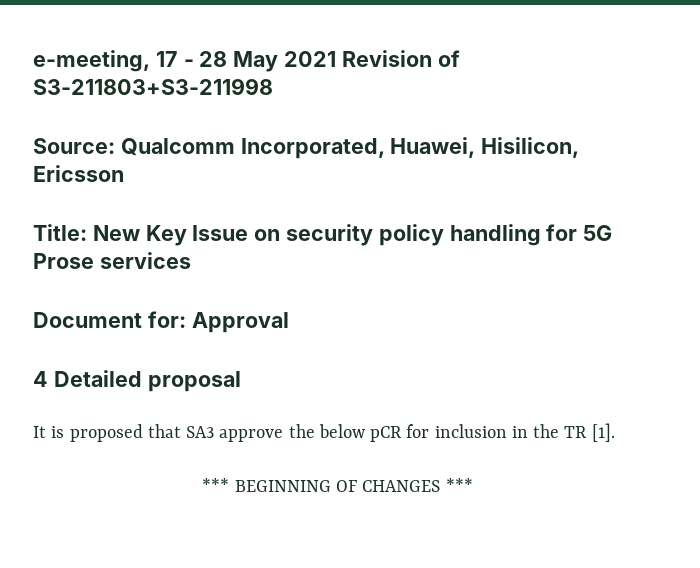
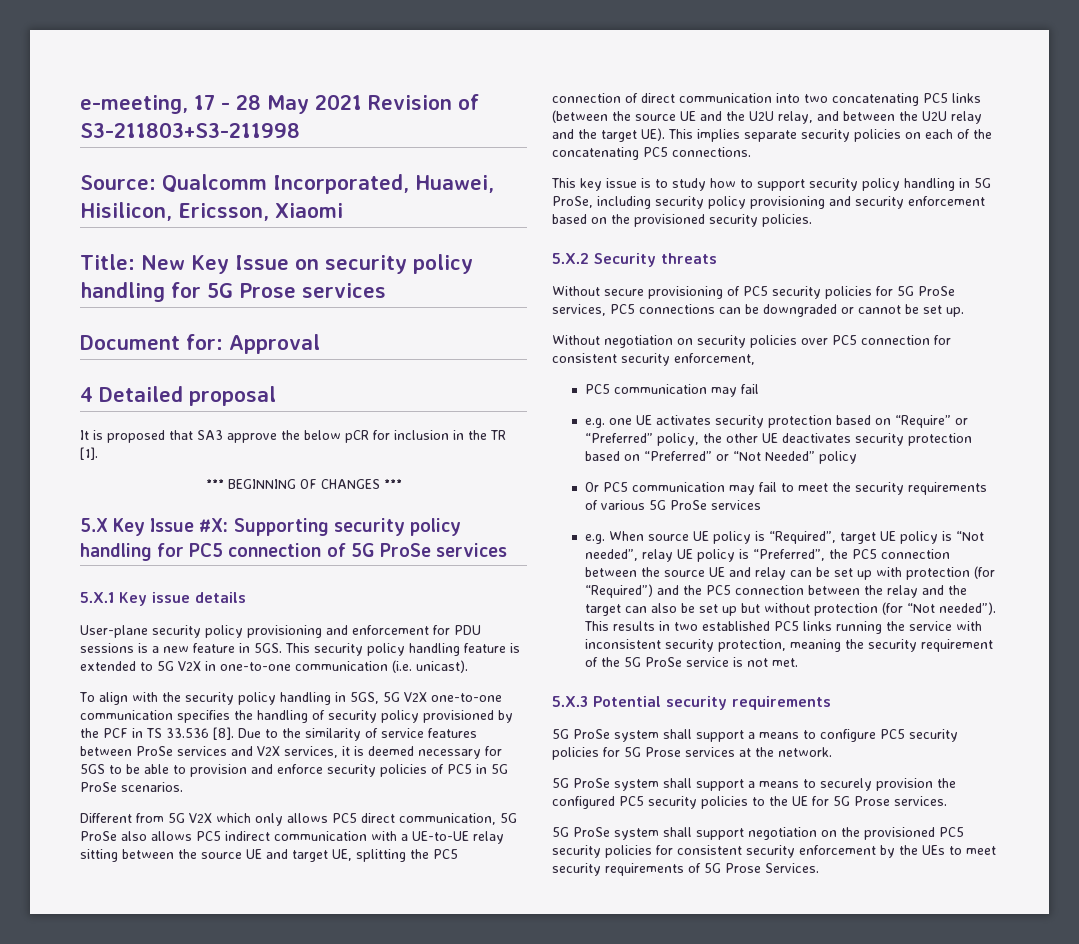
[33,165,124,182] Ericsson -> [178,203,343,221] Ericsson, Xiaomi
(473, 485) none -> [80,518,461,536] [80,543,507,561] [80,592,246,606] [80,625,481,638] [80,643,520,656] [80,660,468,673] [79,692,502,705] [80,710,513,723] [80,727,477,741] [80,746,502,759] [80,764,508,777] [80,782,183,792] [80,813,517,826] [80,831,504,844] [80,849,458,862] [552,93,981,106] [552,110,982,124] [552,128,992,142] [552,147,751,160] [551,178,991,191] [552,196,985,209] [552,214,812,227] [552,253,717,267] [552,286,955,299] [552,304,964,317] [552,335,951,348] [552,353,755,366] [585,384,760,397] [585,415,969,428] [585,433,973,446] [585,451,858,464] [585,482,988,495] [585,500,762,510] [585,531,985,544] [585,549,951,562] [585,566,996,580] [585,584,968,598] [585,602,997,616] [584,621,983,634] [585,639,994,652] [585,657,799,667] [552,696,831,710] [552,729,958,742] [552,747,832,760] [552,778,956,791] [552,796,947,809] [552,827,964,840] [552,845,996,858] [552,863,819,876] // 5.X Key Issue #X: Supporting security policy handling for PC5 connection of 5G ProSe services // 5.X.1 Key issue details // User-plane security policy provisioning and enforcement for PDU sessions is a new feature in 5GS. This security policy handling feature is extended to 5G V2X in one-to-one communication (i.e. unicast). // To align with the security policy handling in 5GS, 5G V2X one-to-one communication specifies the handling of security policy provisioned by the PCF in TS 33.536 [8]. Due to the similarity of service features between ProSe services and V2X services, it is deemed necessary for 5GS to be able to provision and enforce security policies of PC5 in 5G ProSe scenarios. // Different from 5G V2X which only allows PC5 direct communication, 5G ProSe also allows PC5 indirect communication with a UE-to-UE relay sitting between the source UE and target UE, splitting the PC5 connection of direct communication into two concatenating PC5 links (between the source UE and the U2U relay, and between the U2U relay and the target UE). This implies separate security policies on each of the concatenating PC5 connections. // This key issue is to study how to support security policy handling in 5G ProSe, including security policy provisioning and security enforcement based on the provisioned security policies. // 5.X.2 Security threats // Without secure provisioning of PC5 security policies for 5G ProSe services, PC5 connections can be downgraded or cannot be set up. // Without negotiation on security policies over PC5 connection for consistent security enforcement, // PC5 communication may fail // e.g. one UE activates security protection based on “Require” or “Preferred” policy, the other UE deactivates security protection based on “Preferred” or “Not Needed” policy // Or PC5 communication may fail to meet the security requirements of various 5G ProSe services // e.g. When source UE policy is “Required”, target UE policy is “Not needed”, relay UE policy is “Preferred”, the PC5 connection between the source UE and relay can be set up with protection (for “Required”) and the PC5 connection between the relay and the target can also be set up but without protection (for “Not needed”). This results in two established PC5 links running the service with inconsistent security protection, meaning the security requirement of the 5G ProSe service is not met. // 5.X.3 Potential security requirements // 5G ProSe system shall support a means to configure PC5 security policies for 5G Prose services at the network. // 5G ProSe system shall support a means to securely provision the configured PC5 security policies to the UE for 5G Prose services. // 5G ProSe system shall support negotiation on the provisioned PC5 security policies for consistent security enforcement by the UEs to meet security requirements of 5G Prose Services.

